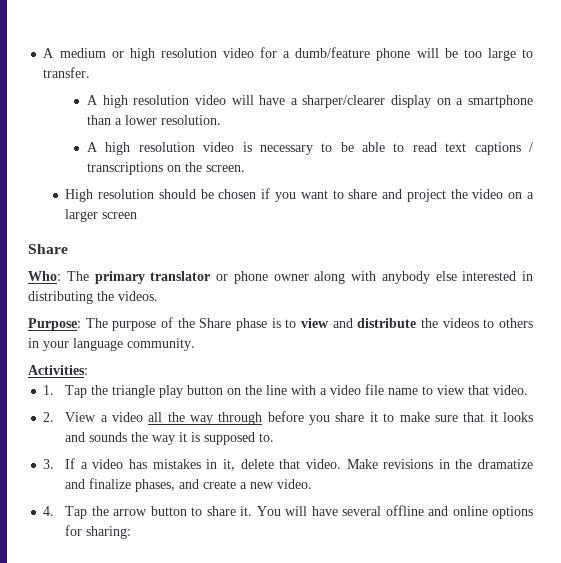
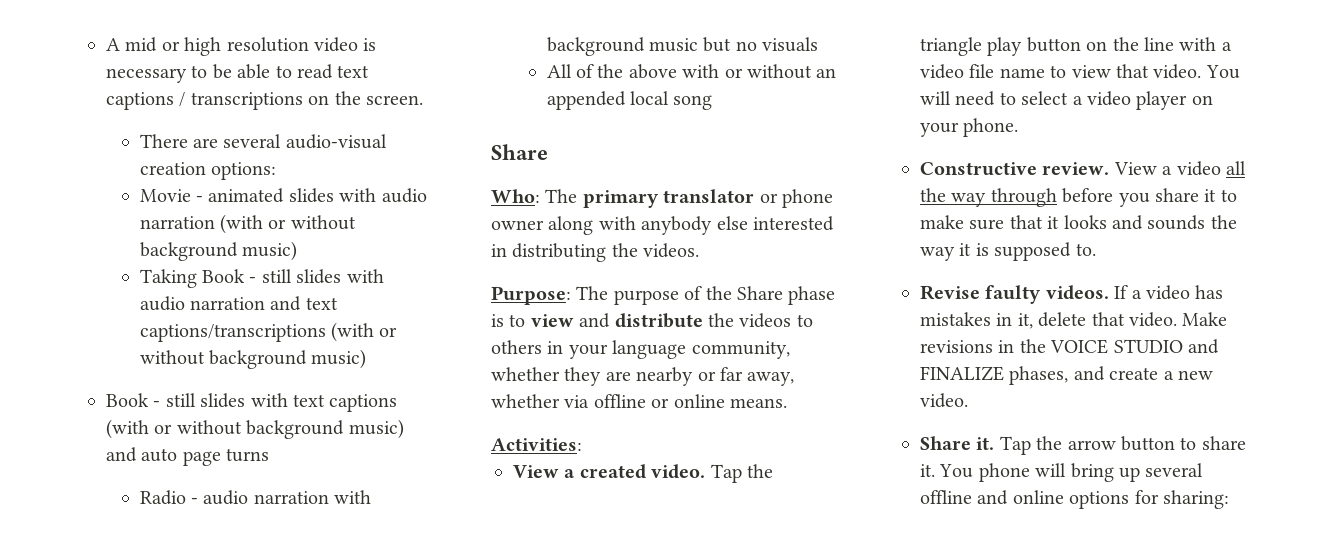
[43,48,106,58] A medium -> [106,37,158,52] A mid
[260,47,533,61] [43,67,91,78] [87,95,533,108] [87,115,222,125] [87,142,235,155] for a dumb/feature phone will be too large to transfer. // A high resolution video will have a sharper/clearer display on a smartphone than a lower resolution. // A high resolution video -> (358, 44) none
[65,188,534,202] [65,209,138,222] High resolution should be chosen if you want to share and project the video on a larger screen -> [139,134,387,149] [139,162,276,180] [139,188,427,203] [139,214,356,234] [139,241,297,261] [139,269,384,288] [139,296,338,311] [139,322,398,342] [139,349,367,369] [106,393,398,412] [106,419,404,439] [106,447,270,466] [139,490,372,505] [546,37,819,56] [546,64,837,79] [546,91,713,110] There are several audio-visual creation options: // Movie - animated slides with audio narration (with or without background music) // Taking Book - still slides with audio narration and text captions/transcriptions (with or without background music) // Book - still slides with text captions (with or without background music) and auto page turns // Radio - audio narration with background music but no visuals // All of the above with or without an appended local song
[127,338,195,351] [28,365,88,375] [43,385,55,395] community. // Activities: // 1. -> [691,341,790,359] [491,367,795,386] [491,394,787,408] [491,438,582,451] [513,464,706,479] community, whether they are nearby or far away, whether via offline or online means. // Activities: // View a created video.
[43,412,55,422] // 2. -> [1205,65,1240,79] [920,91,1213,110] [920,118,1019,137] [920,162,1110,176] You will need to select a video player on your phone. // Constructive review.
[43,459,55,469] 3. -> [920,285,1109,304] Revise faulty videos.
[478,459,534,469] [65,478,132,489] dramatize and finalize -> [1050,339,1219,354] [920,366,1004,381] VOICE STUDIO and FINALIZE
[43,506,55,516] 4. -> [920,436,995,450] Share it.
[285,506,338,516] will have -> [978,463,1140,482] phone will bring up

